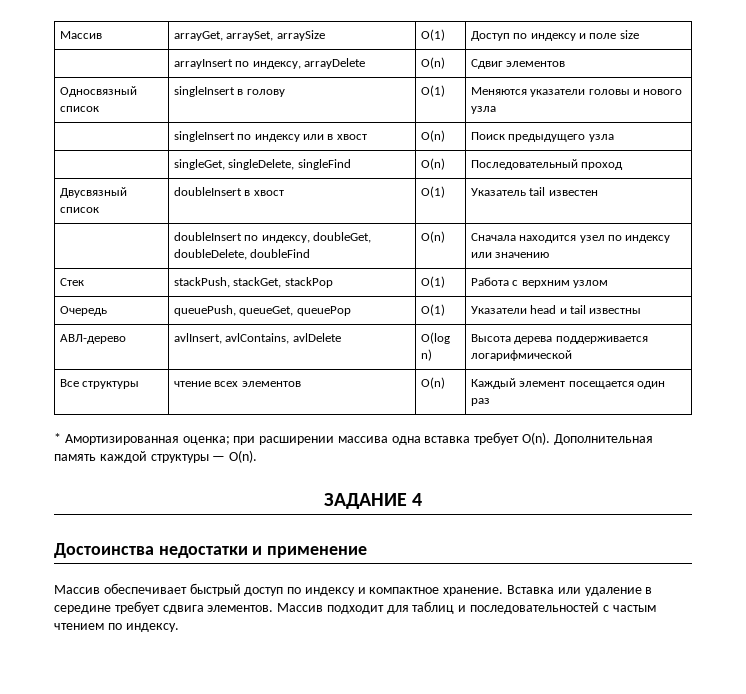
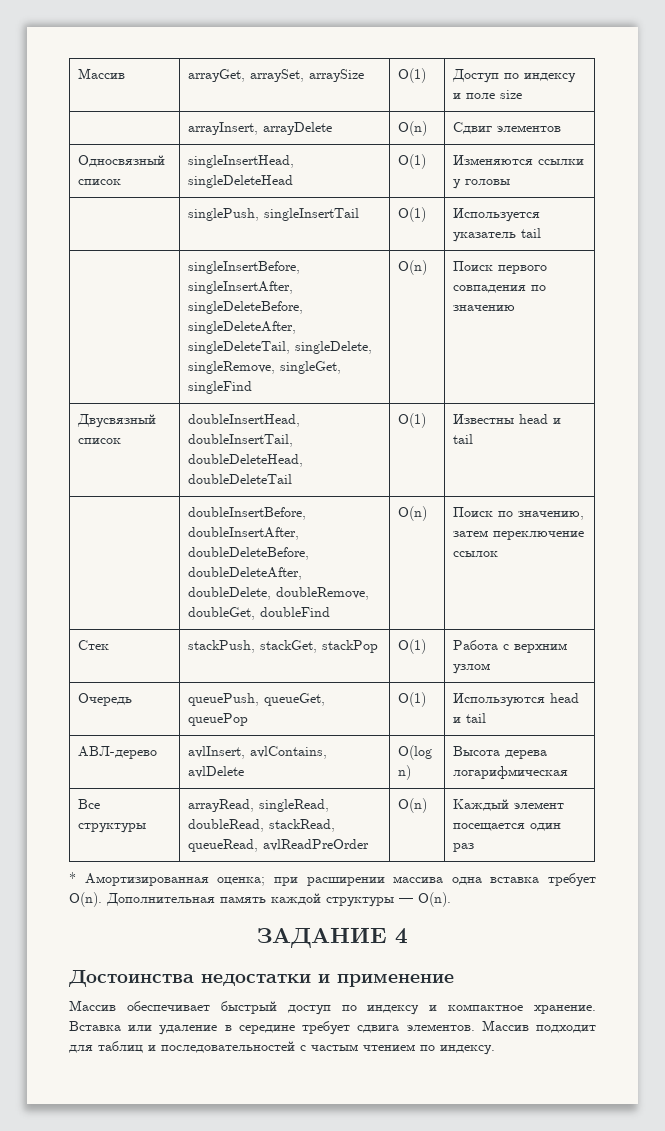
[173,59,301,69] arrayInsert по индексу, -> [188,122,259,135] arrayInsert,
[173,86,285,97] [420,85,445,97] [470,87,683,97] [470,106,496,114] [173,131,367,142] [420,130,445,142] [470,132,614,142] [173,159,351,170] [420,158,445,170] [470,159,624,170] [59,187,127,198] [59,207,99,213] [173,187,284,196] [420,186,445,198] [470,187,598,196] [173,232,371,243] [173,249,311,260] [420,231,445,243] [470,233,671,243] [470,252,550,258] singleInsert в голову | O(1) | Меняются указатели головы и нового узла // | singleInsert по индексу или в хвост | O(n) | Поиск предыдущего узла // | singleGet, singleDelete, singleFind | O(n) | Последовательный проход // Двусвязный список | doubleInsert в хвост | O(1) | Указатель tail известен // | doubleInsert по индексу, doubleGet, doubleDelete, doubleFind | O(n) | Сначала находится узел по индексу или значению -> [188,155,295,168] [188,175,294,188] [398,154,427,169] [453,155,585,166] [453,179,511,189] [188,208,360,221] [398,207,427,222] [453,208,541,222] [453,228,542,242] [188,261,301,274] [188,281,294,294] [188,301,304,314] [188,321,297,334] [188,341,373,354] [188,361,342,374] [188,381,253,394] [398,260,428,275] [453,261,548,274] [453,285,547,293] [453,305,516,311] [77,414,157,428] [78,438,122,444] [188,414,301,427] [188,434,294,447] [188,454,304,467] [188,474,293,484] [398,413,427,428] [453,414,562,425] [453,434,474,444] [188,507,307,520] [188,527,300,540] [188,547,310,560] [188,567,303,580] [188,587,370,600] [188,607,331,620] [398,506,428,521] [453,507,585,520] [453,530,585,540] [453,551,499,557] singleInsertHead, singleDeleteHead | O(1) | Изменяются ссылки у головы // | singlePush, singleInsertTail | O(1) | Используется указатель tail // | singleInsertBefore, singleInsertAfter, singleDeleteBefore, singleDeleteAfter, singleDeleteTail, singleDelete, singleRemove, singleGet, singleFind | O(n) | Поиск первого совпадения по значению // Двусвязный список | doubleInsertHead, doubleInsertTail, doubleDeleteHead, doubleDeleteTail | O(1) | Известны head и tail // | doubleInsertBefore, doubleInsertAfter, doubleDeleteBefore, doubleDeleteAfter, doubleDelete, doubleRemove, doubleGet, doubleFind | O(n) | Поиск по значению, затем переключение ссылок
[470,305,642,314] Указатели head и tail известны -> [453,693,580,707] [453,713,487,723] Используются head и tail
[555,336,648,344] [470,350,572,361] поддерживается логарифмической -> [453,766,569,779] логарифмическая
[173,381,301,387] чтение всех элементов -> [188,799,330,812] [188,819,336,832] [188,839,370,852] arrayRead, singleRead, doubleRead, stackRead, queueRead, avlReadPreOrder

